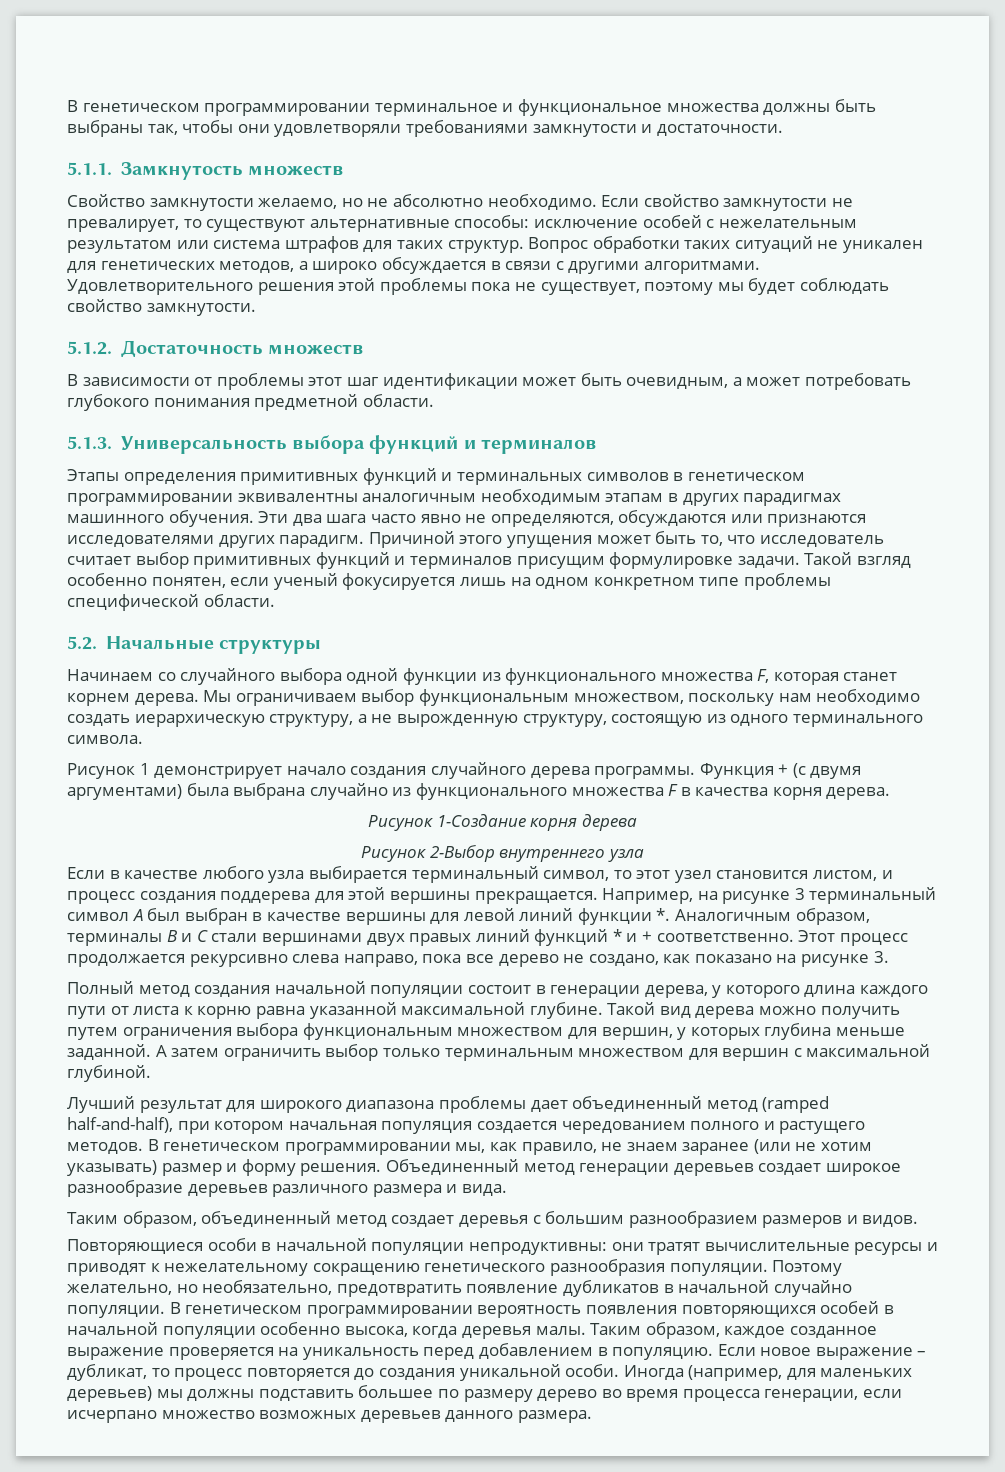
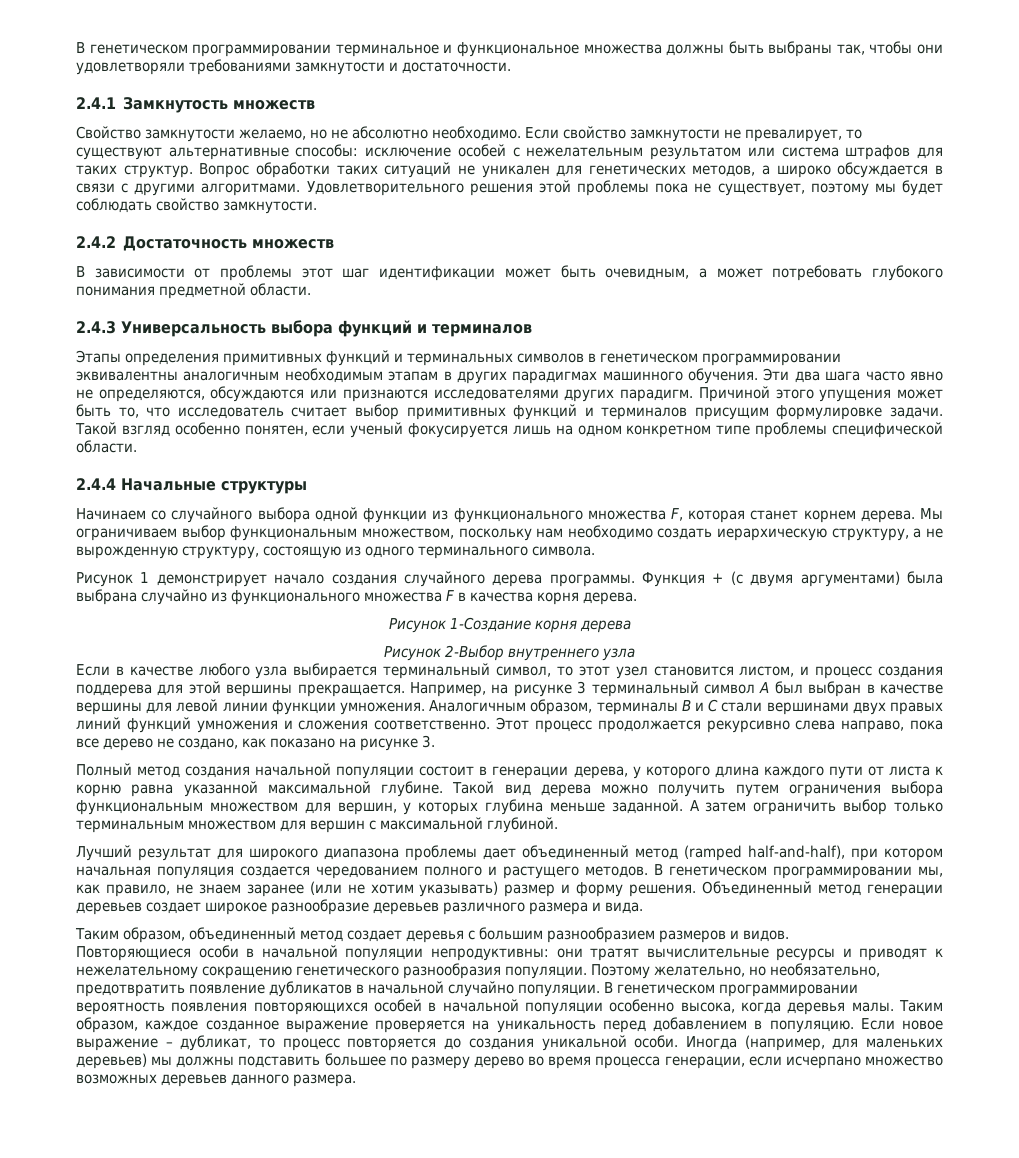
[67,162,112,175] 5.1.1. -> [76,97,116,109] 2.4.1
[67,341,112,355] 5.1.2. -> [76,236,116,248] 2.4.2
[67,436,112,449] 5.1.3. -> [76,321,116,334] 2.4.3
[67,636,97,650] 5.2. -> [76,478,116,490] 2.4.4
[519,908,671,925] линий функции *. -> [222,700,425,715] линии функции умножения.
[612,929,653,942] * и + -> [196,720,369,733] умножения и сложения

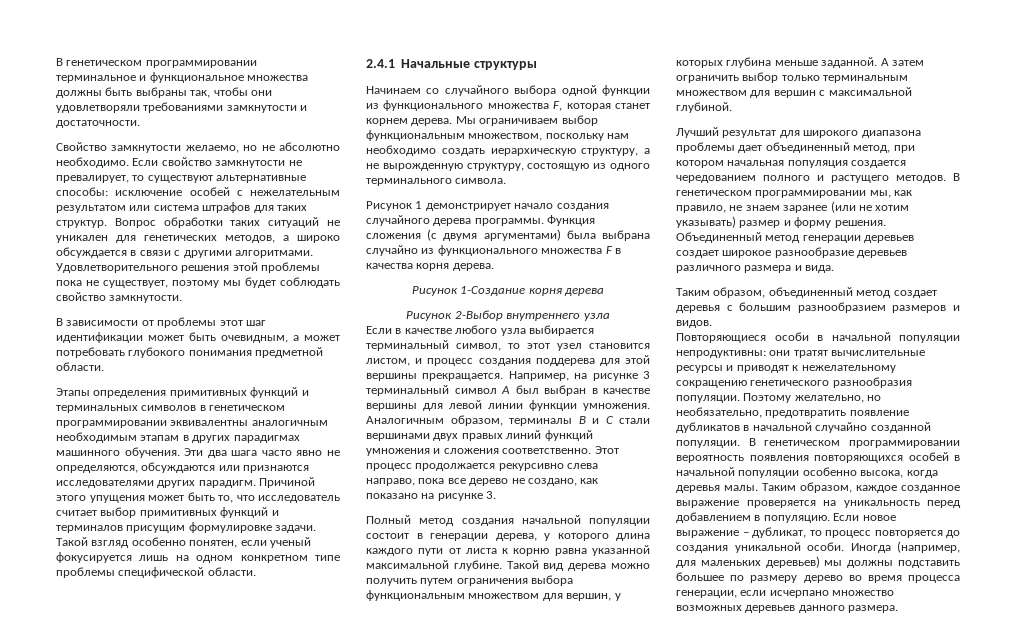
[76,97,316,113] // 2.4.1 Замкнутость множеств -> (140, 124) none
[76,236,335,251] // 2.4.2 Достаточность множеств -> (183, 299) none
[76,320,532,337] // 2.4.3 Универсальность выбора функций и терминалов -> (104, 366) none
[76,478,116,490] 2.4.4 -> [366,59,395,68] 2.4.1
[712,573,724,583] + -> [366,233,421,239] сложения
[635,845,845,861] метод (ramped half-and-half), -> [853,145,891,153] метод,
(514, 989) none -> [870,422,931,433] созданной

